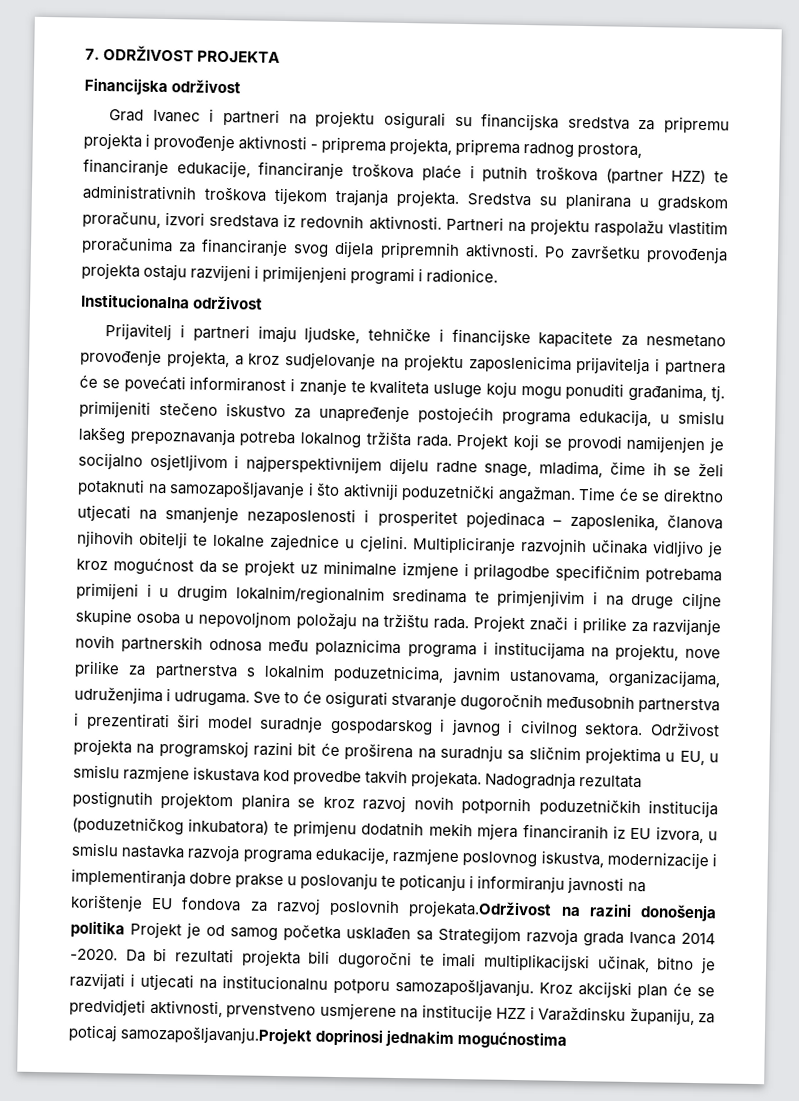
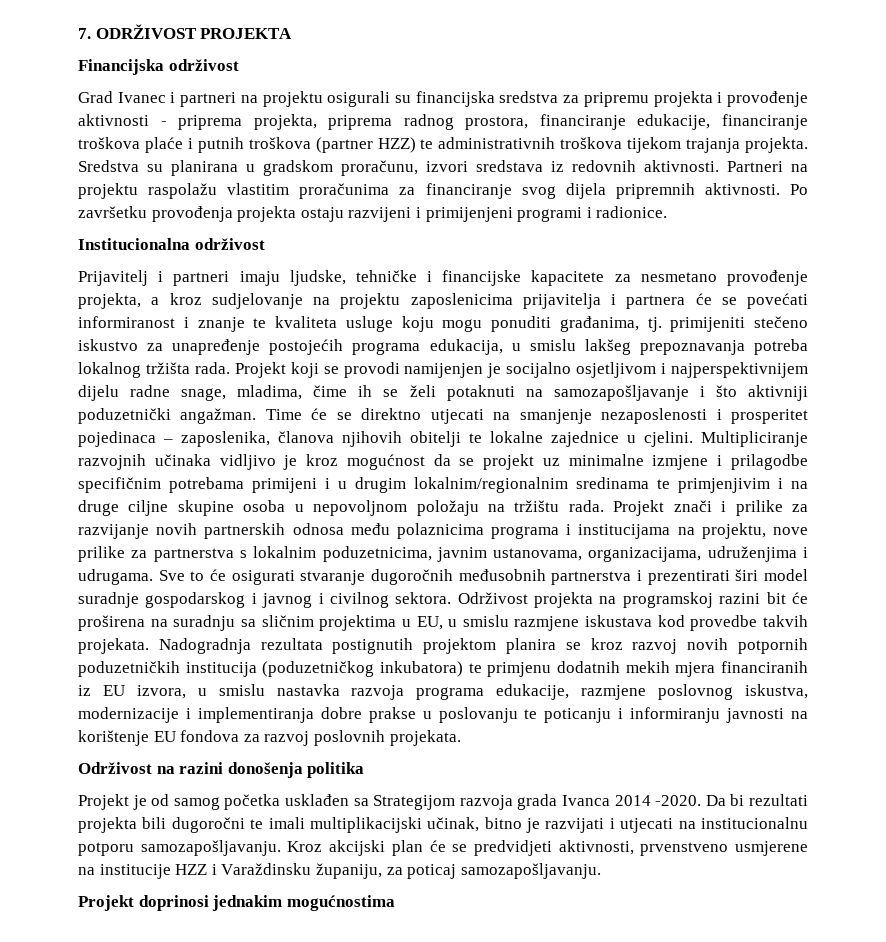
[408,900,553,919] projekata.Održivost -> [389,730,461,746] [78,762,152,774] projekata. // Održivost
(125, 929) none -> (365, 770) //
[120,1025,313,1045] samozapošljavanju.Projekt -> [460,863,601,879] [78,895,134,911] samozapošljavanju. // Projekt

